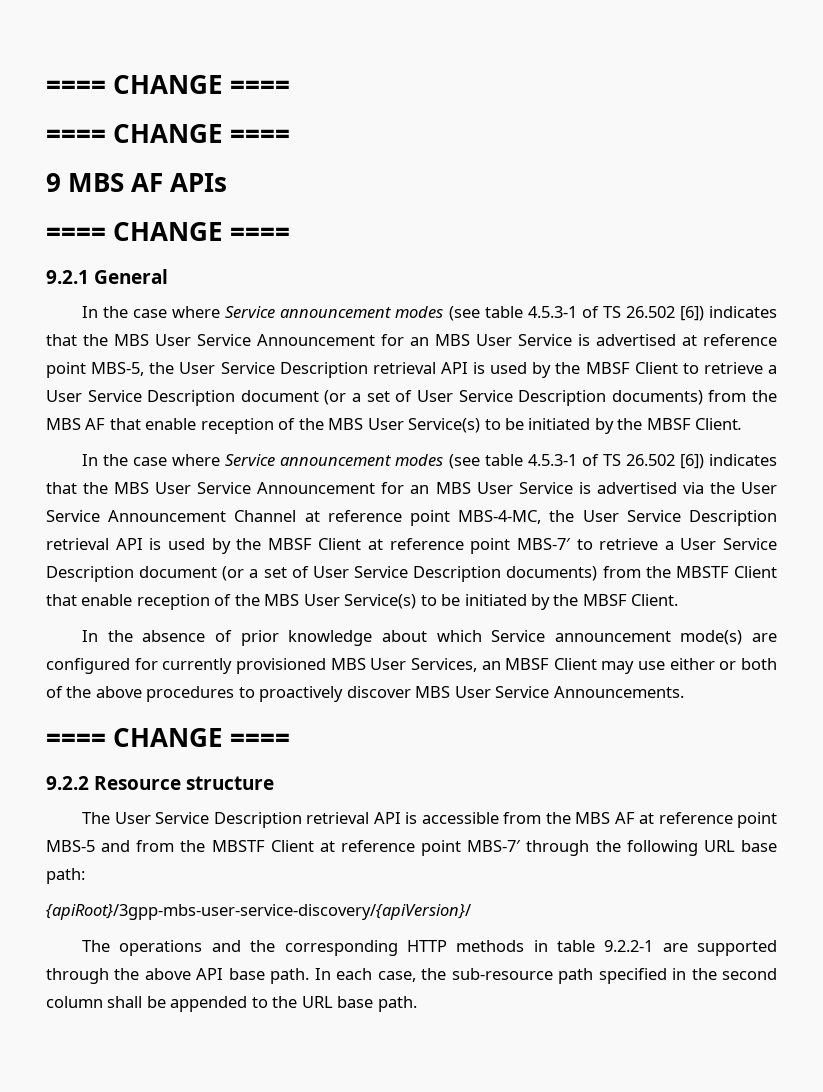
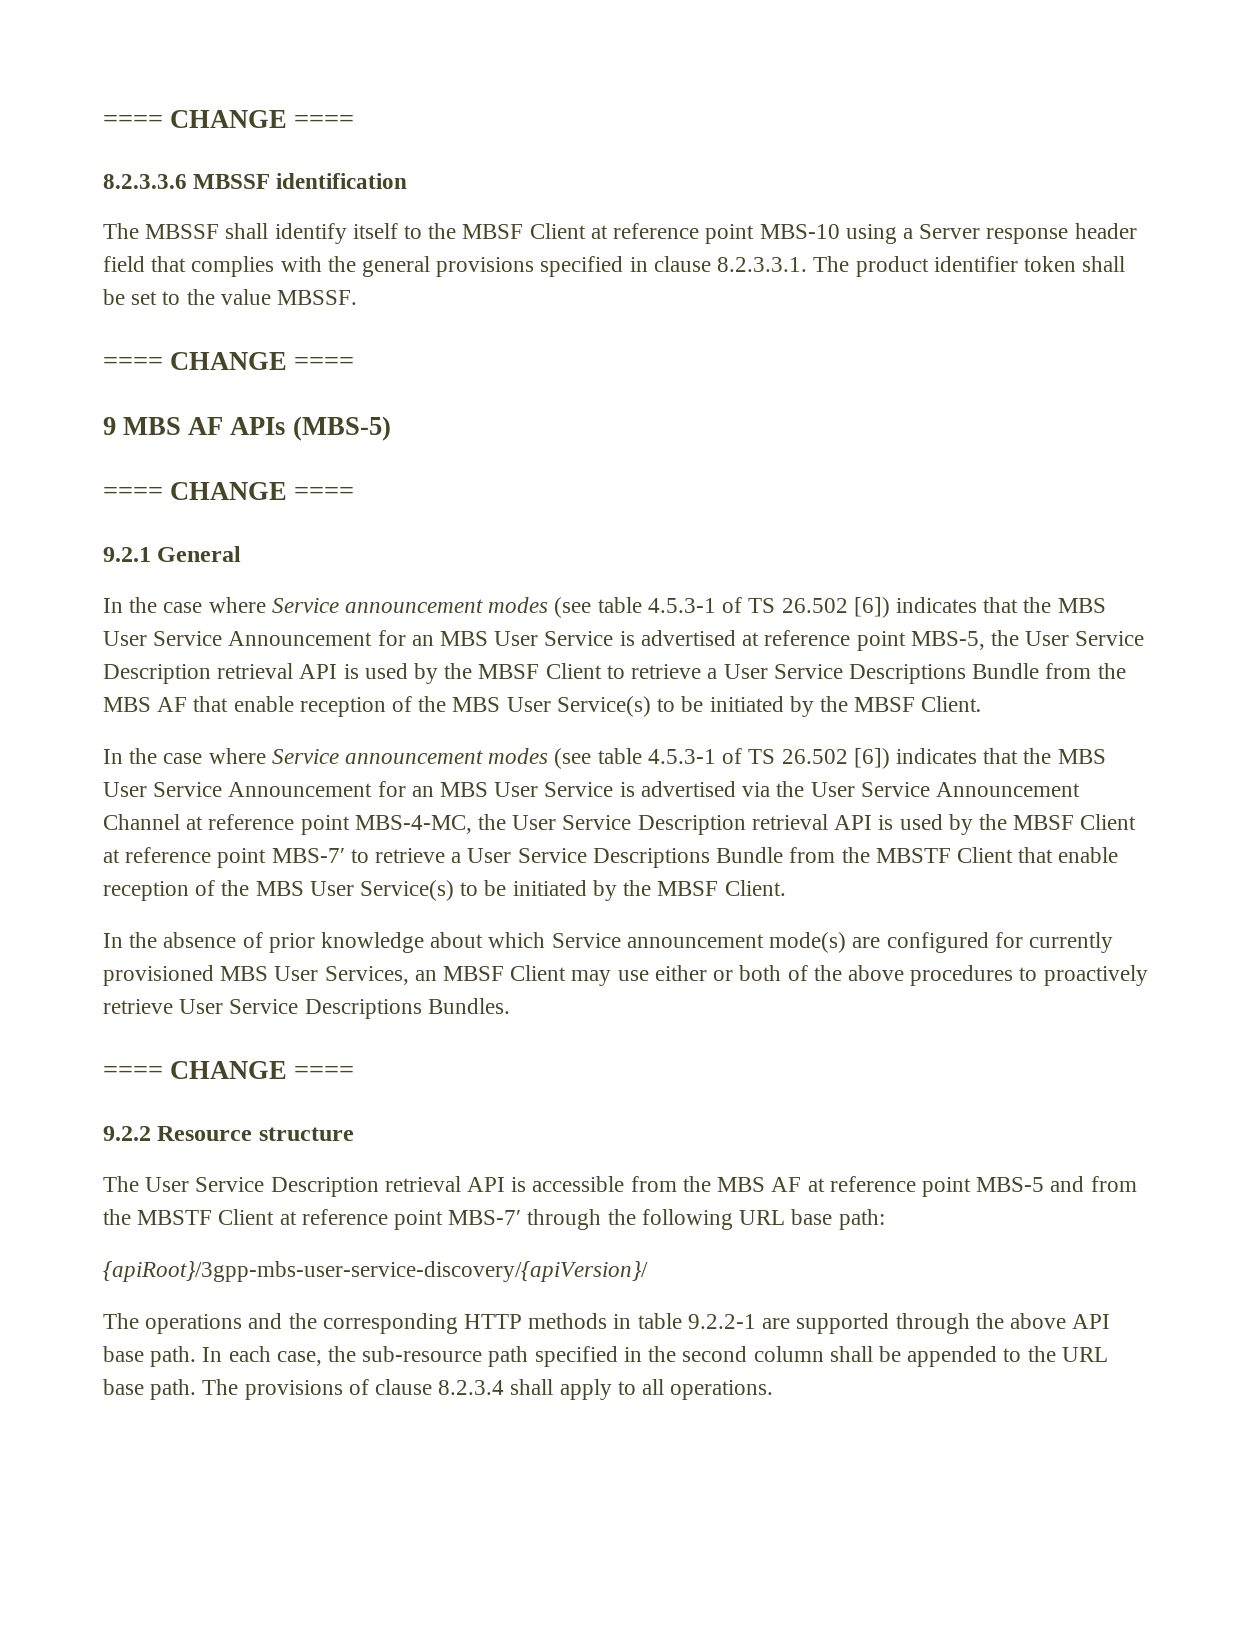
[46,75,291,94] ==== CHANGE ==== -> [103,110,355,128] [103,173,408,189] [103,223,1137,244] [103,256,1126,277] [103,289,358,305] ==== CHANGE ==== // 8.2.3.3.6 MBSSF identification // The MBSSF shall identify itself to the MBSF Client at reference point MBS-10 using a Server response header field that complies with the general provisions specified in clause 8.2.3.3.1. The product identifier token shall be set to the value MBSSF.
(228, 182) none -> [292,416,391,441] (MBS-5)
[147,390,703,406] Description document (or a set of User Service Description documents) -> [848,663,1040,684] Descriptions Bundle
[46,566,598,582] Description document (or a set of User Service Description documents) -> [592,847,784,868] Descriptions Bundle
[346,686,684,698] discover MBS User Service Announcements. -> [103,998,510,1019] retrieve User Service Descriptions Bundles.
(417, 1004) none -> [202,1379,774,1400] The provisions of clause 8.2.3.4 shall apply to all operations.

